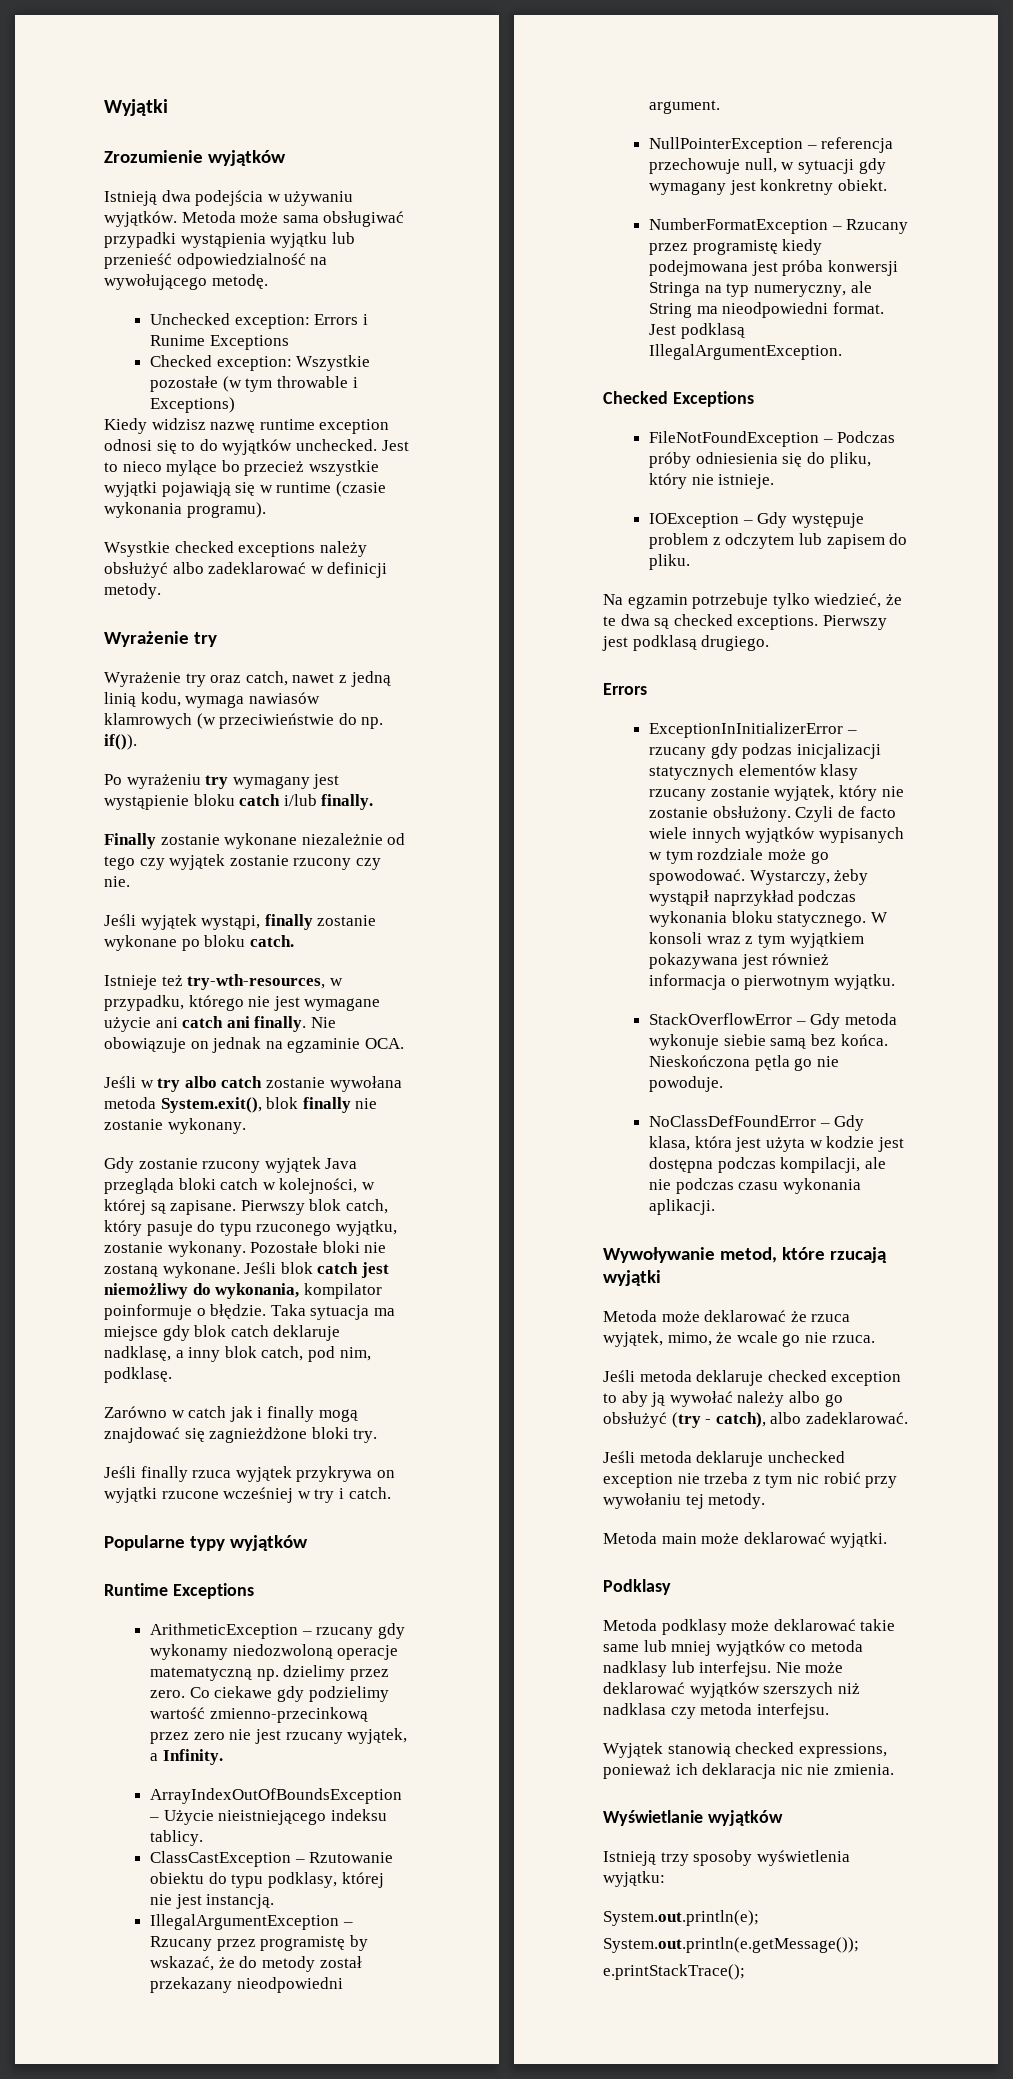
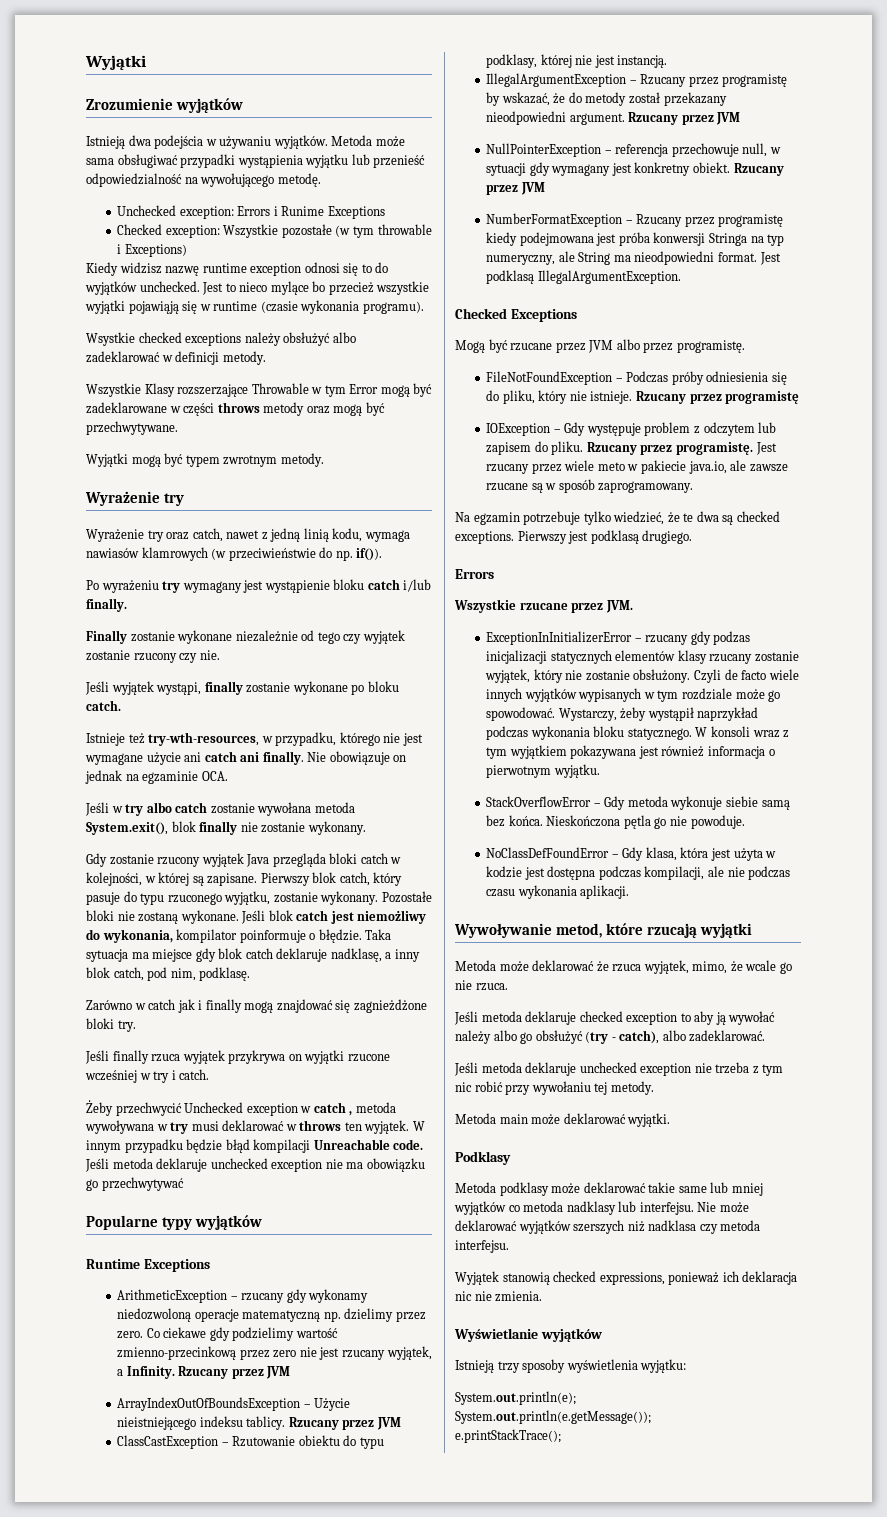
(161, 591) none -> [86,383,433,397] [86,402,385,416] [86,421,178,435] [86,453,324,467] // Wszystkie Klasy rozszerzające Throwable w tym Error mogą być zadeklarowane w części throws metody oraz mogą być przechwytywane. // Wyjątki mogą być typem zwrotnym metody.
(391, 1493) none -> [86,1100,396,1116] [85,1120,425,1134] [86,1139,424,1153] [85,1158,425,1172] [86,1177,184,1191] // Żeby przechwycić Unchecked exception w catch , metoda wywoływana w try musi deklarować w throws ten wyjątek. W innym przypadku będzie błąd kompilacji Unreachable code. Jeśli metoda deklaruje unchecked exception nie ma obowiązku go przechwytywać
(223, 1757) none -> [178,1366,291,1379] Rzucany przez JVM
(204, 1838) none -> [288,1417,401,1430] Rzucany przez JVM
(721, 107) none -> [628,112,741,125] Rzucany przez JVM
(887, 185) none -> [733,163,784,176] [486,182,545,195] Rzucany przez JVM
(754, 399) none -> [455,339,745,353] // Mogą być rzucane przez JVM albo przez programistę.
(775, 481) none -> [635,391,800,404] Rzucany przez programistę
(691, 562) none -> [586,442,777,455] [486,460,788,474] [486,479,694,493] Rzucany przez programistę. Jest rzucany przez wiele meto w pakiecie java.io, ale zawsze rzucane są w sposób zaprogramowany.
(647, 689) none -> [454,599,633,613] // Wszystkie rzucane przez JVM.

